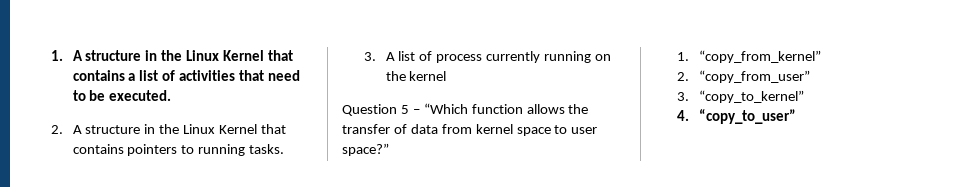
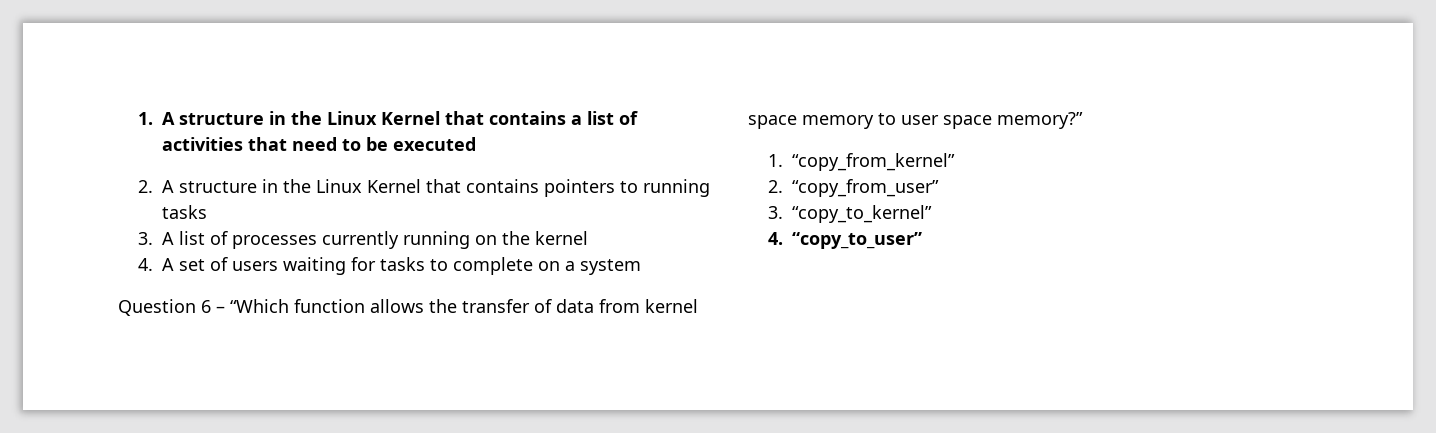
[109,90,172,101] executed. -> [392,137,476,151] executed
[249,144,285,154] tasks. -> [161,205,207,219] tasks
[436,54,483,63] process -> [231,235,317,249] processes
(447, 76) none -> [137,257,641,275] // 4. A set of users waiting for tasks to complete on a system
[400,105,409,114] 5 -> [201,300,211,313] 6
(551, 131) none -> [802,115,874,129] memory
[342,143,389,156] space?” -> [943,112,1083,129] space memory?”

